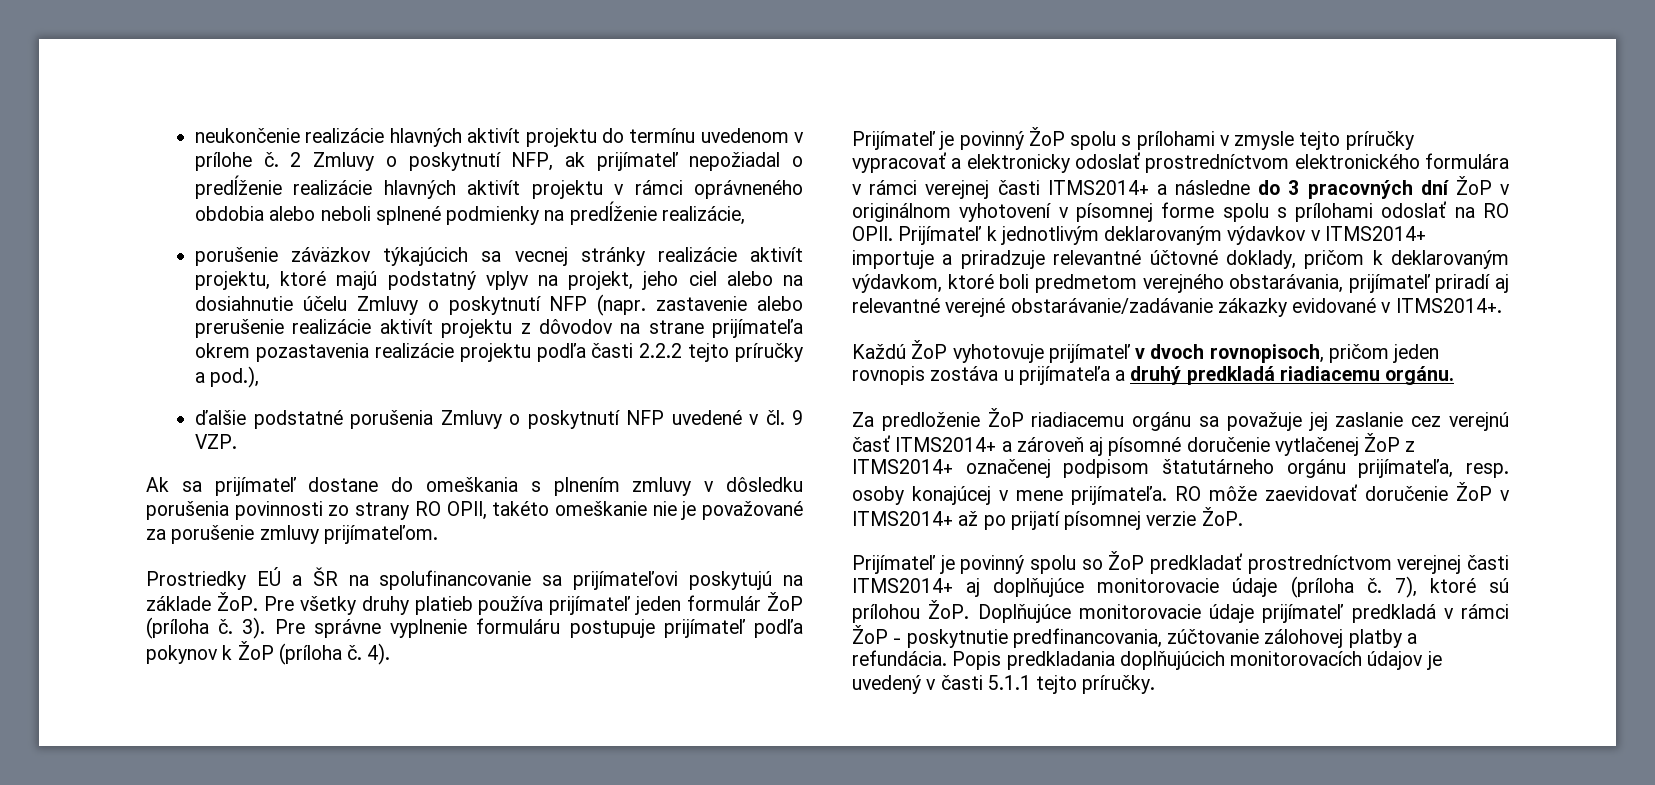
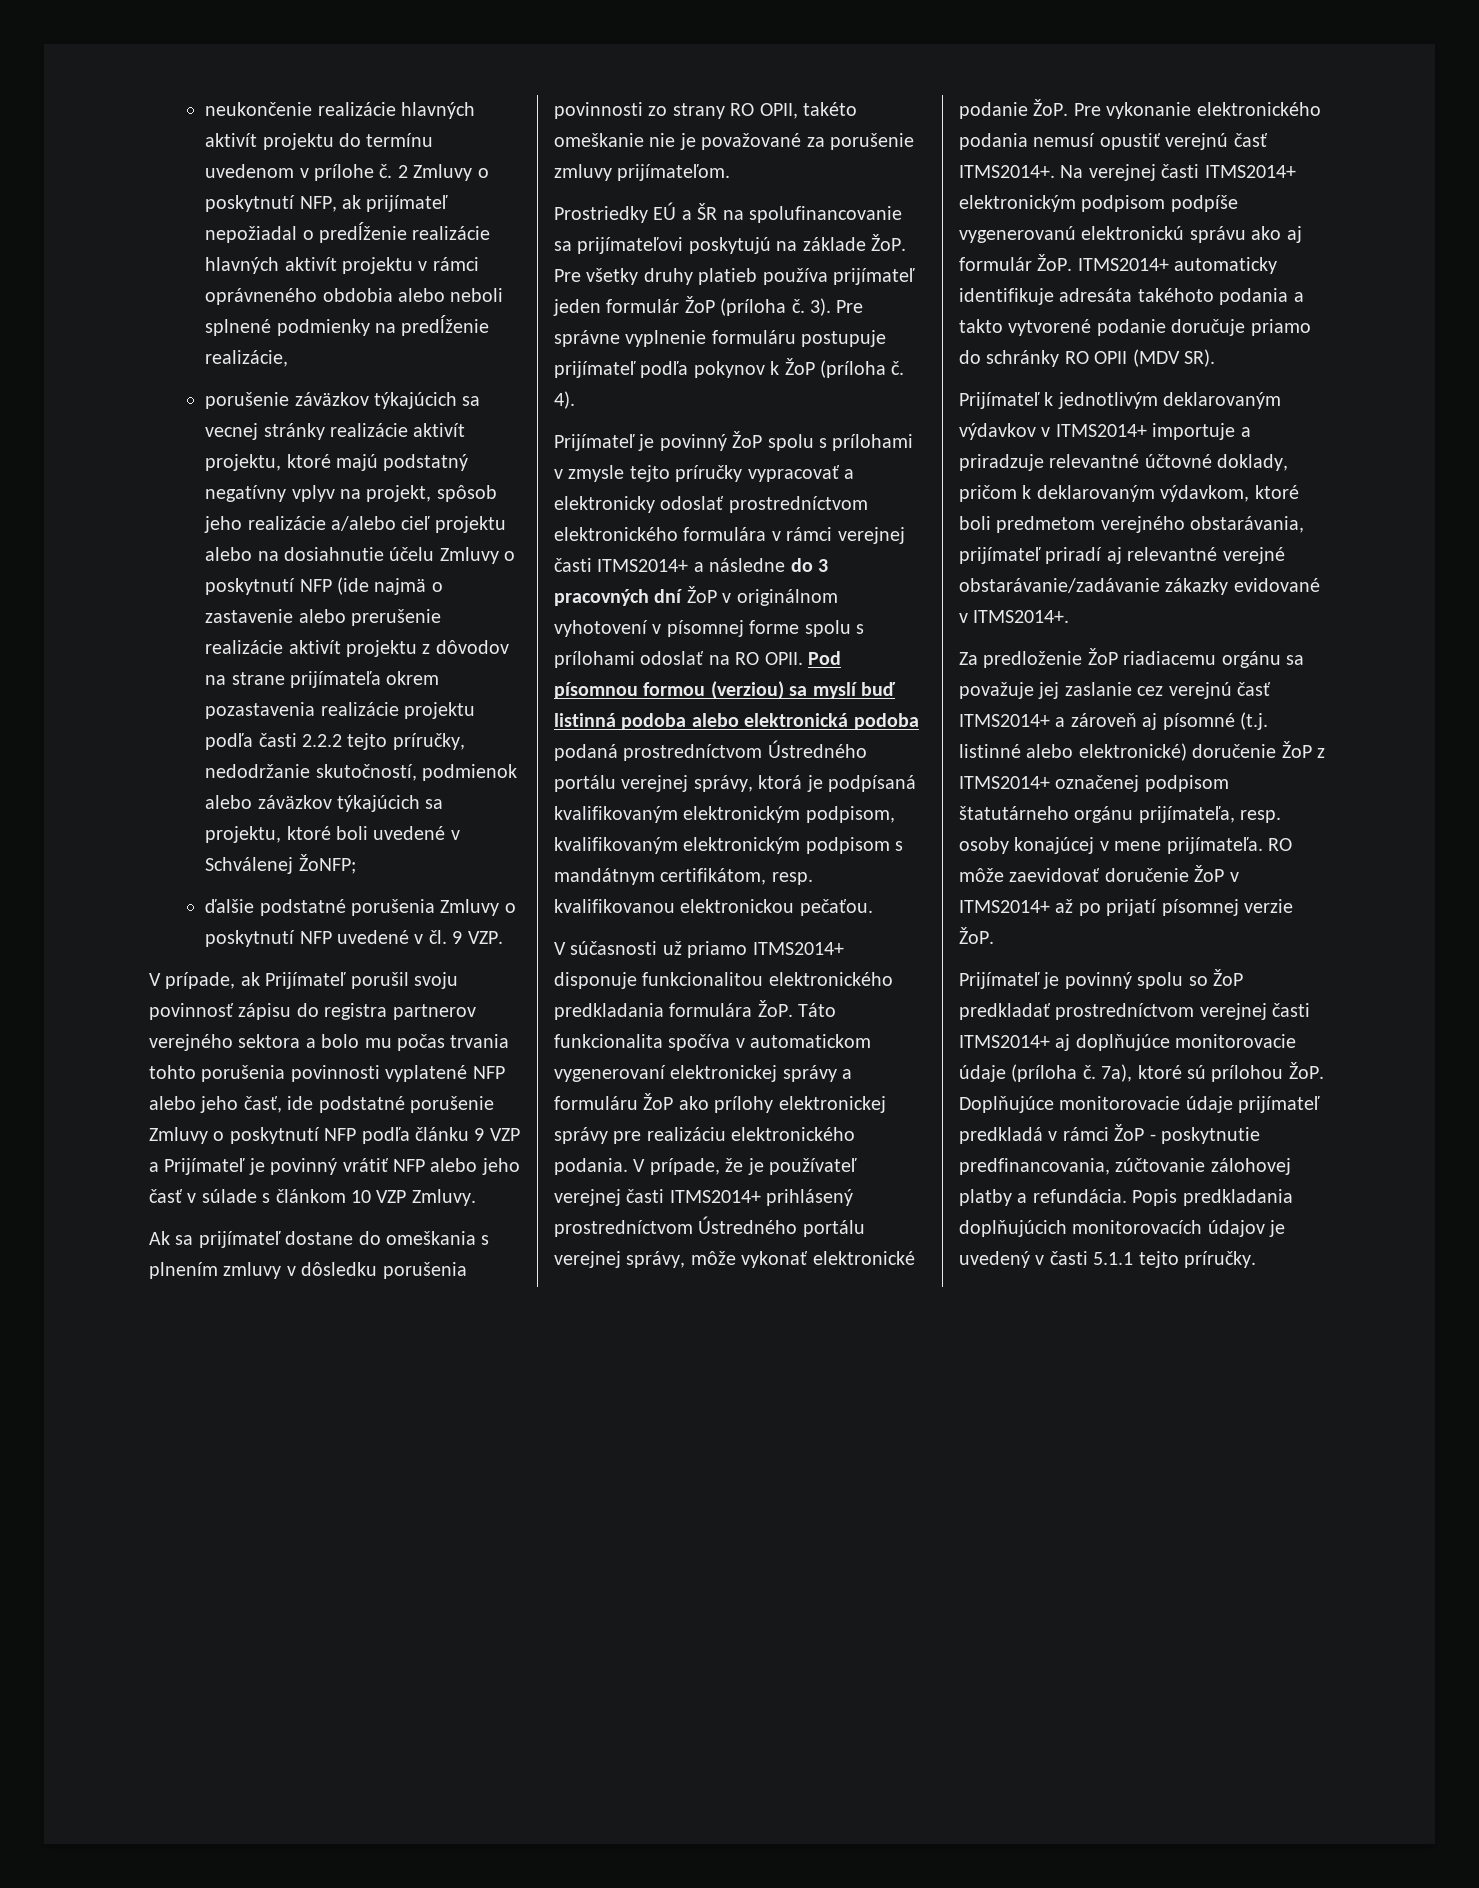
(476, 280) none -> [205,485,287,502] negatívny
[642,271,717,290] jeho ciel -> [436,485,497,502] [204,516,506,533] spôsob jeho realizácie a/alebo cieľ projektu
[597,294,647,316] (napr. -> [336,577,443,595] (ide najmä o
[735,343,803,362] [195,366,260,388] príručky a pod.), -> [392,733,465,750] [205,764,517,781] [205,795,444,812] [205,826,460,843] [205,854,356,874] príručky, nedodržanie skutočností, podmienok alebo záväzkov týkajúcich sa projektu, ktoré boli uvedené v Schválenej ŽoNFP;
(238, 441) none -> [149,972,458,989] [149,1003,476,1020] [149,1034,510,1051] [149,1065,505,1082] [149,1096,494,1113] [149,1127,520,1144] [149,1158,520,1175] [149,1189,476,1206] // V prípade, ak Prijímateľ porušil svoju povinnosť zápisu do registra partnerov verejného sektora a bolo mu počas trvania tohto porušenia povinnosti vyplatené NFP alebo jeho časť, ide podstatné porušenie Zmluvy o poskytnutí NFP podľa článku 9 VZP a Prijímateľ je povinný vrátiť NFP alebo jeho časť v súlade s článkom 10 VZP Zmluvy.
(893, 233) none -> [808,651,841,665] [554,681,896,700] [554,713,919,730] [554,740,867,761] [554,775,916,792] [554,806,895,823] [554,837,904,854] [554,868,813,885] [554,899,873,916] [554,941,844,958] [554,972,893,989] [554,1000,837,1020] [554,1034,872,1051] [554,1065,853,1082] [554,1093,886,1113] [554,1127,856,1144] [554,1158,857,1175] [554,1189,854,1206] [554,1216,865,1237] [554,1251,915,1268] [959,99,1321,119] [959,133,1268,150] [959,164,1296,181] [959,195,1238,212] [959,226,1302,243] [959,254,1278,274] [959,288,1304,305] [959,319,1311,336] [959,349,1215,367] Pod písomnou formou (verziou) sa myslí buď listinná podoba alebo elektronická podoba podaná prostredníctvom Ústredného portálu verejnej správy, ktorá je podpísaná kvalifikovaným elektronickým podpisom, kvalifikovaným elektronickým podpisom s mandátnym certifikátom, resp. kvalifikovanou elektronickou pečaťou. // V súčasnosti už priamo ITMS2014+ disponuje funkcionalitou elektronického predkladania formulára ŽoP. Táto funkcionalita spočíva v automatickom vygenerovaní elektronickej správy a formuláru ŽoP ako prílohy elektronickej správy pre realizáciu elektronického podania. V prípade, že je používateľ verejnej časti ITMS2014+ prihlásený prostredníctvom Ústredného portálu verejnej správy, môže vykonať elektronické podanie ŽoP. Pre vykonanie elektronického podania nemusí opustiť verejnú časť ITMS2014+. Na verejnej časti ITMS2014+ elektronickým podpisom podpíše vygenerovanú elektronickú správu ako aj formulár ŽoP. ITMS2014+ automaticky identifikuje adresáta takéhoto podania a takto vytvorené podanie doručuje priamo do schránky RO OPII (MDV SR). //
[852,340,1440,363] [852,366,1455,385] // Každú ŽoP vyhotovuje prijímateľ v dvoch rovnopisoch, pričom jeden rovnopis zostáva u prijímateľa a druhý predkladá riadiacemu orgánu. -> (1070, 616) none
[1186,437,1359,456] doručenie vytlačenej -> [1240,712,1268,730] [959,743,1277,761] (t.j. listinné alebo elektronické) doručenie
[1394,576,1417,598] 7), -> [1101,1064,1133,1082] 7a),

